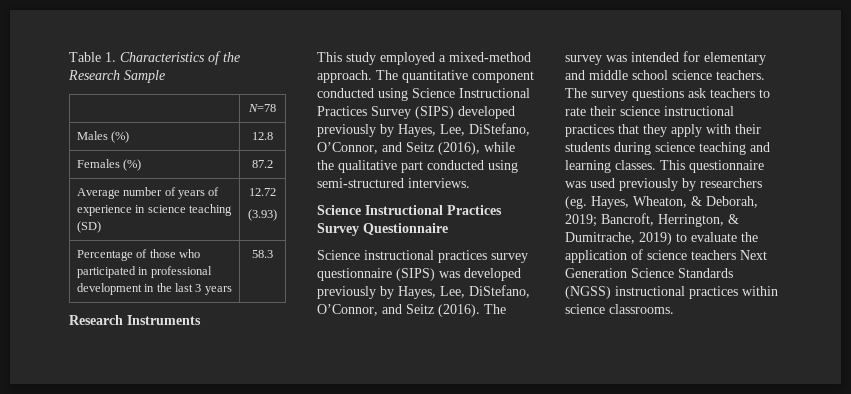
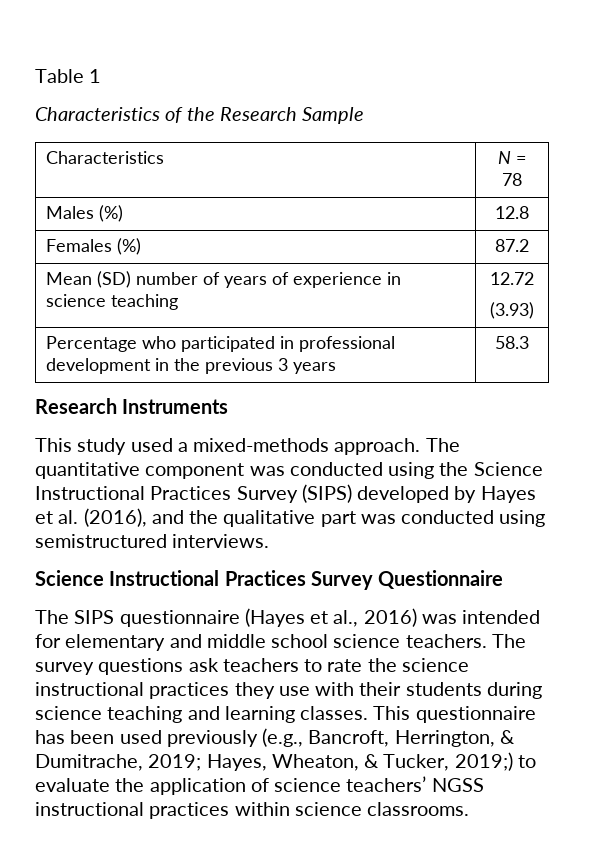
[105,52,116,62] 1. -> [89,69,102,83] 1 //
[248,104,276,112] | N=78 -> [45,151,164,164] [498,151,526,164] [502,173,522,186] Characteristics | N = 78
[76,188,120,199] Average -> [45,271,131,288] Mean (SD)
[76,221,101,233] (SD) -> (178, 302) none
[136,249,176,258] of those -> (137, 344) none
[174,283,193,292] last -> [204,358,273,374] previous
[380,52,531,65] employed a mixed-method -> [130,438,330,452] used a mixed-methods
[317,88,408,101] conducted using -> [249,462,469,479] was conducted using the
[317,123,530,137] [317,142,515,155] previously by Hayes, Lee, DiStefano, O’Connor, and Seitz (2016), while -> [454,486,536,503] [35,508,184,527] by Hayes et al. (2016), and
[427,160,518,173] [317,178,404,188] conducted using semi-structured -> [360,510,546,527] [35,534,167,548] was conducted using semistructured
[317,250,528,263] [317,268,521,281] [317,285,530,299] [317,304,506,317] [565,55,602,65] Science instructional practices survey questionnaire (SIPS) was developed previously by Hayes, Lee, DiStefano, O’Connor, and Seitz (2016). The survey -> [35,608,417,627] The SIPS questionnaire (Hayes et al., 2016)
[590,106,616,116] their -> [367,658,397,672] the
[618,124,702,137] that they apply -> [234,682,310,699] they use
[565,178,762,191] [565,196,758,209] [565,213,739,227] [565,232,672,245] was used previously by researchers (eg. Hayes, Wheaton, & Deborah, 2019; Bancroft, Herrington, & Dumitrache, 2019) -> [35,728,515,747] [35,752,513,771] has been used previously (e.g., Bancroft, Herrington, & Dumitrache, 2019; Hayes, Wheaton, & Tucker, 2019;)
[691,250,767,260] [565,268,733,278] [565,286,611,299] teachers Next Generation Science Standards (NGSS) -> [346,776,484,792] teachers’ NGSS

